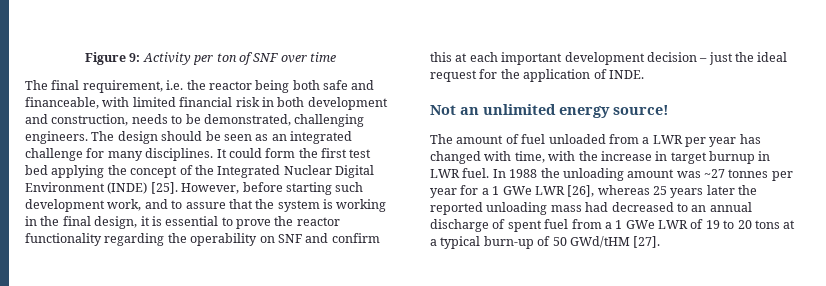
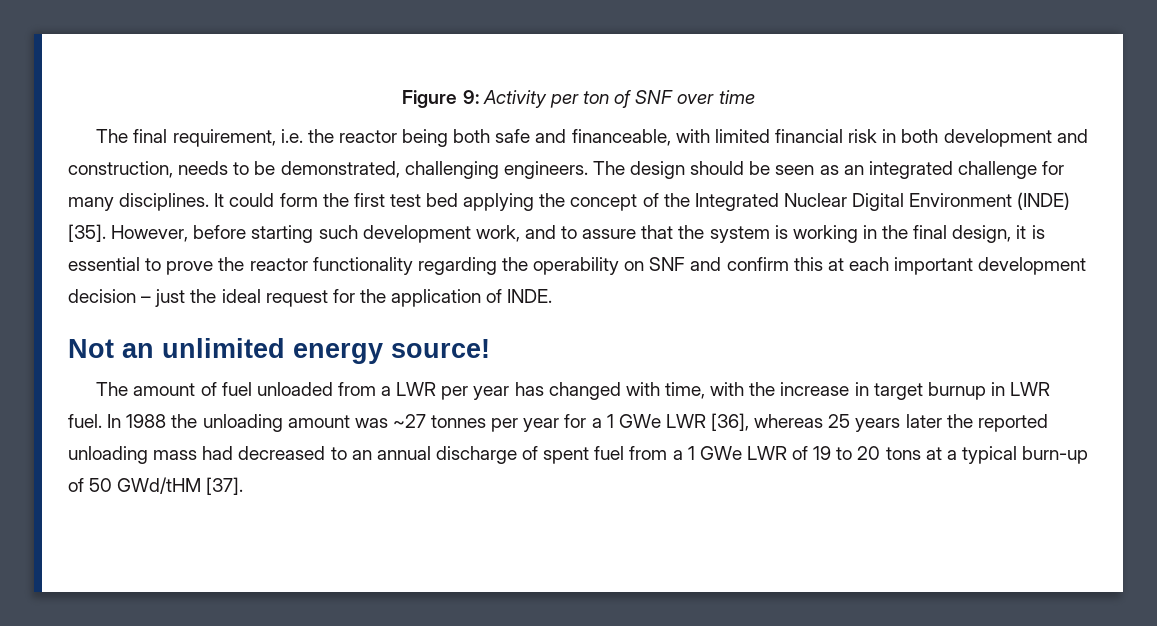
[150,182,178,194] [25]. -> [68,224,106,242] [35].
[567,185,595,197] [26], -> [711,413,750,431] [36],
[633,236,661,248] [27]. -> [206,477,244,495] [37].

